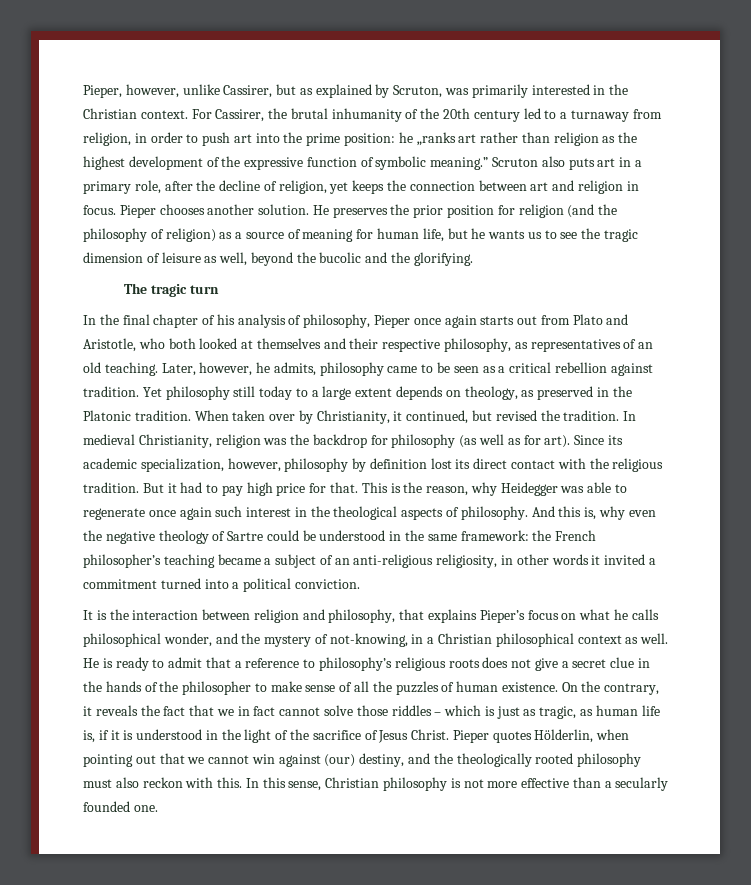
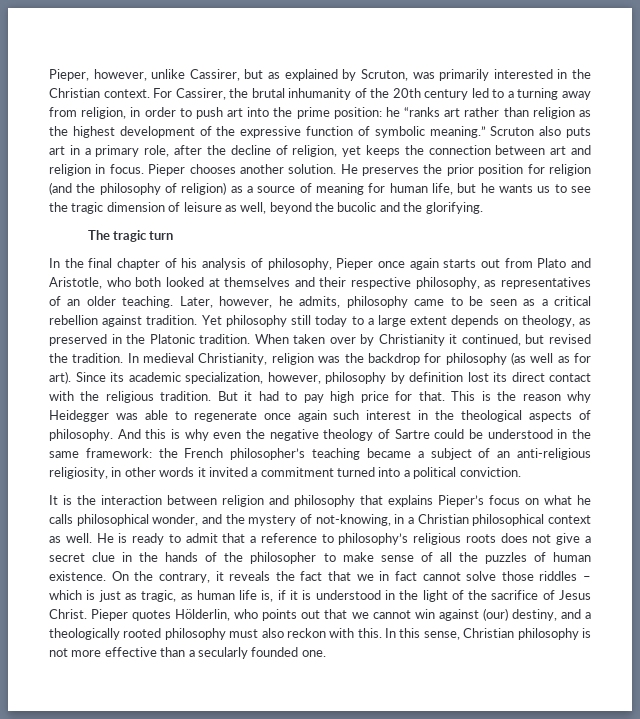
[570,110,629,122] turnaway -> [517,88,592,100] turning away
[416,132,456,146] „ranks -> [404,107,441,117] “ranks
[83,362,101,373] old -> [86,296,116,306] older
[316,410,390,424] Christianity, -> [378,334,445,346] Christianity
[426,486,469,496] reason, -> [522,394,561,401] reason
[584,507,597,520] is, -> [171,429,180,439] is
[328,609,396,623] philosophy, -> [294,495,355,507] philosophy
[596,729,630,740] [83,754,133,767] when pointing -> [234,609,298,621] who points
[433,753,453,764] the -> [585,612,591,619] a

